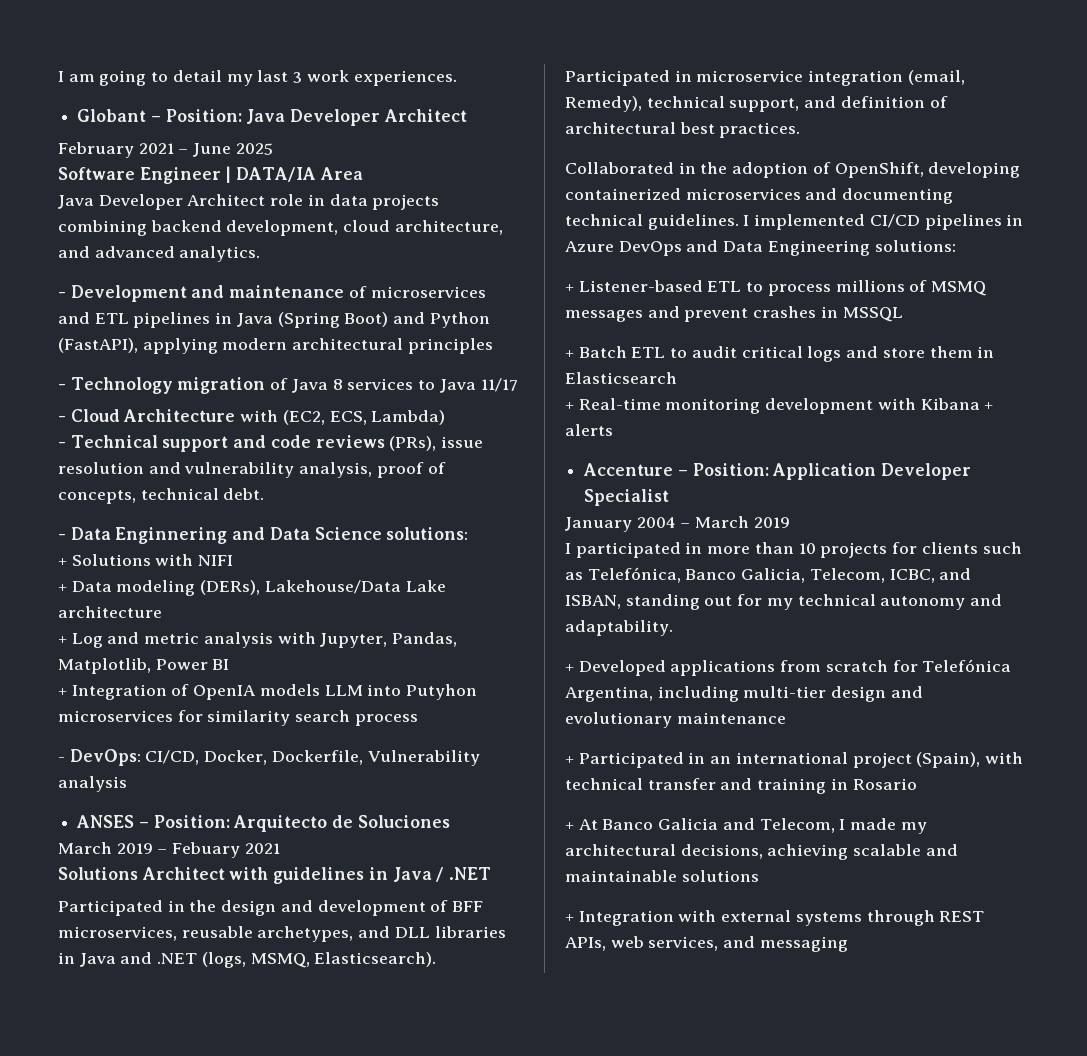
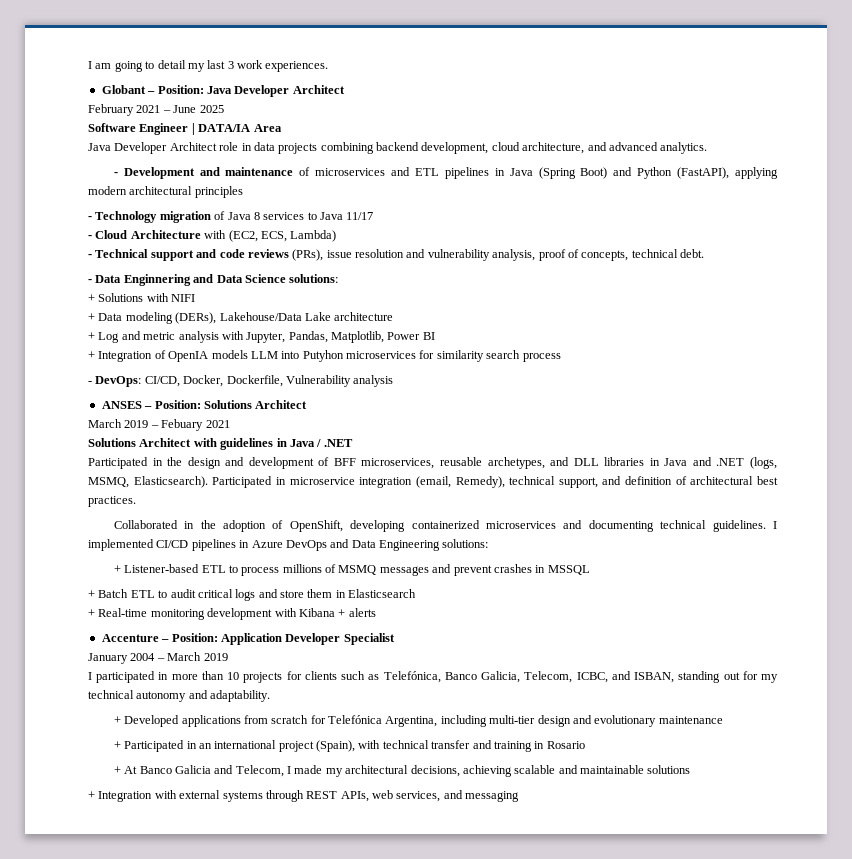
[233,815,450,832] Arquitecto de Soluciones -> [203,400,308,409] Solutions Architect

